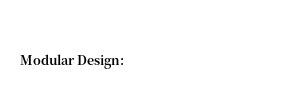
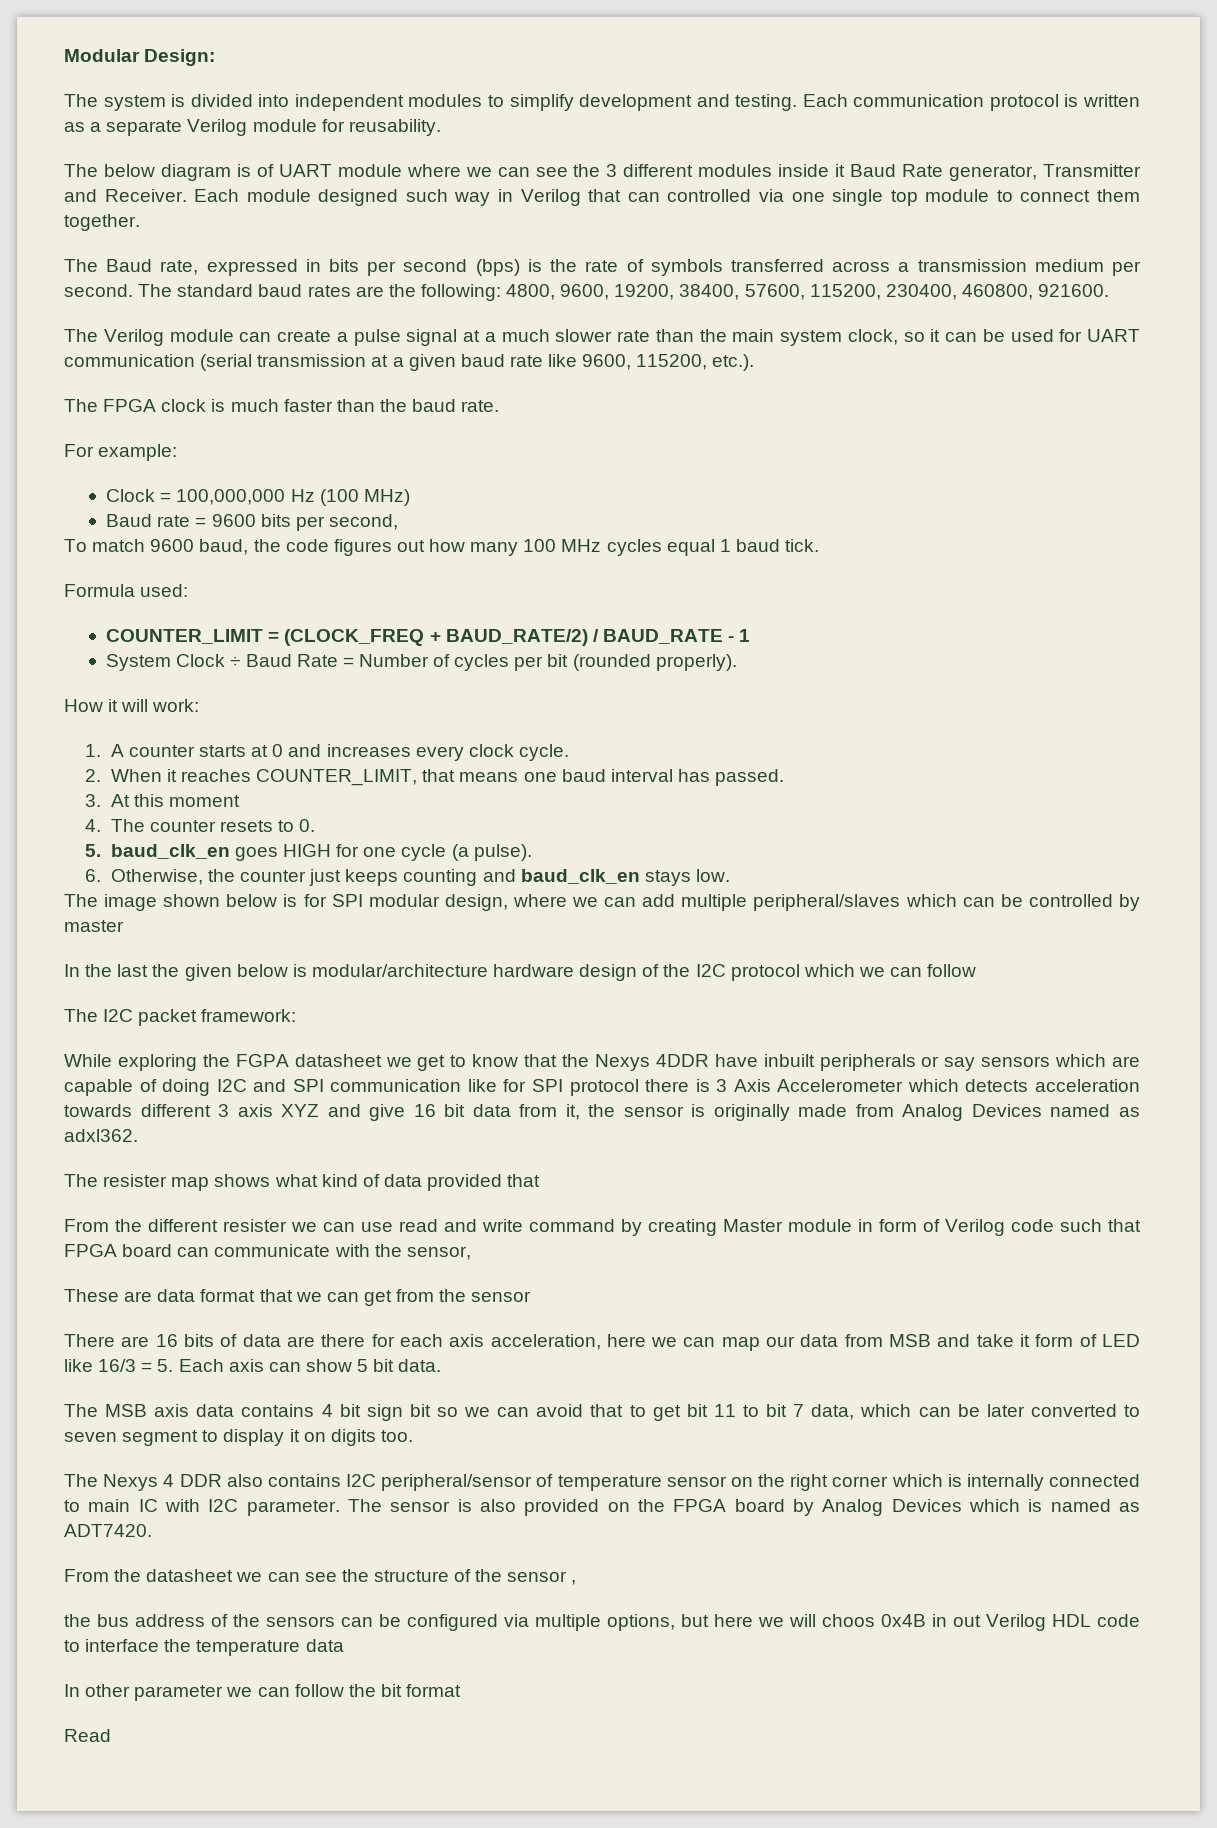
(125, 62) none -> [64,94,1140,111] [64,119,441,136] [64,164,1142,181] [64,189,1140,206] [64,214,140,231] [64,259,1141,276] [64,284,1110,301] [64,329,1140,346] [64,354,755,371] [64,399,500,412] [64,444,178,461] [106,489,410,506] [106,514,398,531] [64,539,820,556] [64,584,189,597] [106,629,751,646] [106,654,737,671] [64,699,200,712] [85,744,569,761] [85,769,785,786] [85,794,240,807] [85,819,316,832] [85,844,532,861] [85,869,730,886] [64,894,1140,911] [64,920,124,932] [64,964,977,981] [64,1009,297,1026] [64,1054,1140,1071] [64,1079,1140,1096] [64,1104,1140,1121] [64,1129,138,1142] [64,1174,541,1191] [64,1219,1141,1236] [64,1244,471,1260] [64,1289,532,1306] [64,1334,1141,1351] [64,1359,442,1372] [64,1404,1140,1421] [64,1429,413,1446] [64,1474,1140,1491] [64,1499,1141,1516] [64,1524,152,1537] [64,1569,577,1585] [64,1614,1140,1631] [64,1639,344,1656] [64,1684,462,1701] [64,1729,111,1742] // The system is divided into independent modules to simplify development and testing. Each communication protocol is written as a separate Verilog module for reusability. // The below diagram is of UART module where we can see the 3 different modules inside it Baud Rate generator, Transmitter and Receiver. Each module designed such way in Verilog that can controlled via one single top module to connect them together. // The Baud rate, expressed in bits per second (bps) is the rate of symbols transferred across a transmission medium per second. The standard baud rates are the following: 4800, 9600, 19200, 38400, 57600, 115200, 230400, 460800, 921600. // The Verilog module can create a pulse signal at a much slower rate than the main system clock, so it can be used for UART communication (serial transmission at a given baud rate like 9600, 115200, etc.). // The FPGA clock is much faster than the baud rate. // For example: // Clock = 100,000,000 Hz (100 MHz) // Baud rate = 9600 bits per second, // To match 9600 baud, the code figures out how many 100 MHz cycles equal 1 baud tick. // Formula used: // COUNTER_LIMIT = (CLOCK_FREQ + BAUD_RATE/2) / BAUD_RATE - 1 // System Clock ÷ Baud Rate = Number of cycles per bit (rounded properly). // How it will work: // 1. A counter starts at 0 and increases every clock cycle. // 2. When it reaches COUNTER_LIMIT, that means one baud interval has passed. // 3. At this moment // 4. The counter resets to 0. // 5. baud_clk_en goes HIGH for one cycle (a pulse). // 6. Otherwise, the counter just keeps counting and baud_clk_en stays low. // The image shown below is for SPI modular design, where we can add multiple peripheral/slaves which can be controlled by master // In the last the given below is modular/architecture hardware design of the I2C protocol which we can follow // The I2C packet framework: // While exploring the FGPA datasheet we get to know that the Nexys 4DDR have inbuilt peripherals or say sensors which are capable of doing I2C and SPI communication like for SPI protocol there is 3 Axis Accelerometer which detects acceleration towards different 3 axis XYZ and give 16 bit data from it, the sensor is originally made from Analog Devices named as adxl362. // The resister map shows what kind of data provided that // From the different resister we can use read and write command by creating Master module in form of Verilog code such that FPGA board can communicate with the sensor, // These are data format that we can get from the sensor // There are 16 bits of data are there for each axis acceleration, here we can map our data from MSB and take it form of LED like 16/3 = 5. Each axis can show 5 bit data. // The MSB axis data contains 4 bit sign bit so we can avoid that to get bit 11 to bit 7 data, which can be later converted to seven segment to display it on digits too. // The Nexys 4 DDR also contains I2C peripheral/sensor of temperature sensor on the right corner which is internally connected to main IC with I2C parameter. The sensor is also provided on the FPGA board by Analog Devices which is named as ADT7420. // From the datasheet we can see the structure of the sensor , // the bus address of the sensors can be configured via multiple options, but here we will choos 0x4B in out Verilog HDL code to interface the temperature data // In other parameter we can follow the bit format // Read

